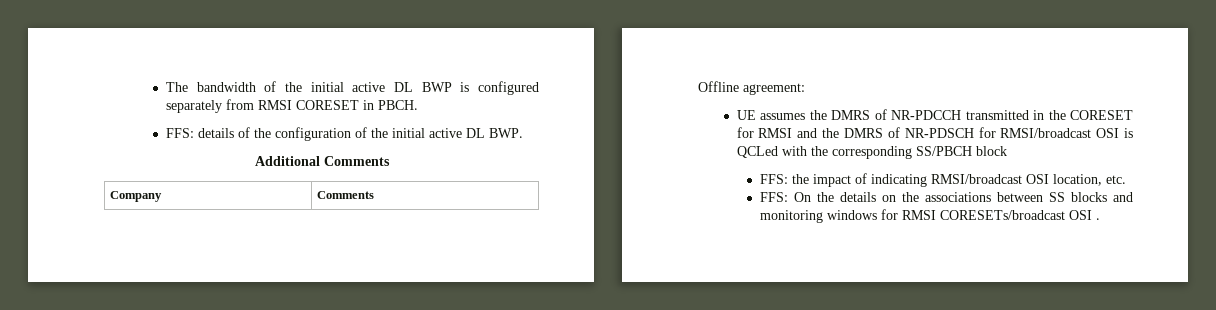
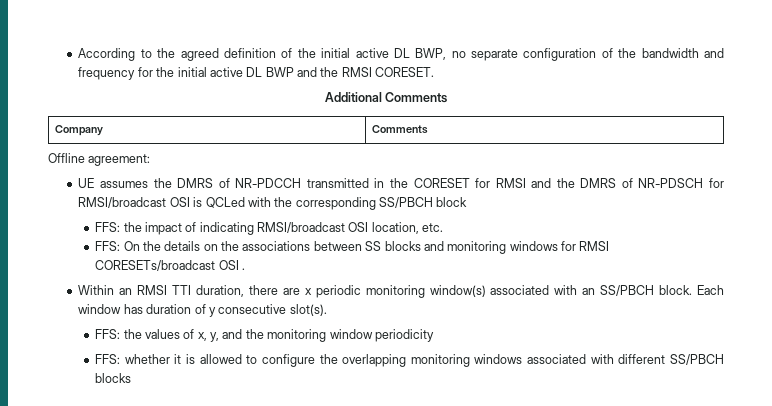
[165,81,539,95] [165,99,418,113] [165,127,523,141] The bandwidth of the initial active DL BWP is configured separately from RMSI CORESET in PBCH. // FFS: details of the configuration of the initial active DL BWP. -> [78,48,725,61] [78,67,435,80] According to the agreed definition of the initial active DL BWP, no separate configuration of the bandwidth and frequency for the initial active DL BWP and the RMSI CORESET.
(1100, 219) none -> [78,285,724,298] [78,304,327,317] [95,329,434,342] [95,354,724,367] [95,373,132,383] // Within an RMSI TTI duration, there are x periodic monitoring window(s) associated with an SS/PBCH block. Each window has duration of y consecutive slot(s). // FFS: the values of x, y, and the monitoring window periodicity // FFS: whether it is allowed to configure the overlapping monitoring windows associated with different SS/PBCH blocks

